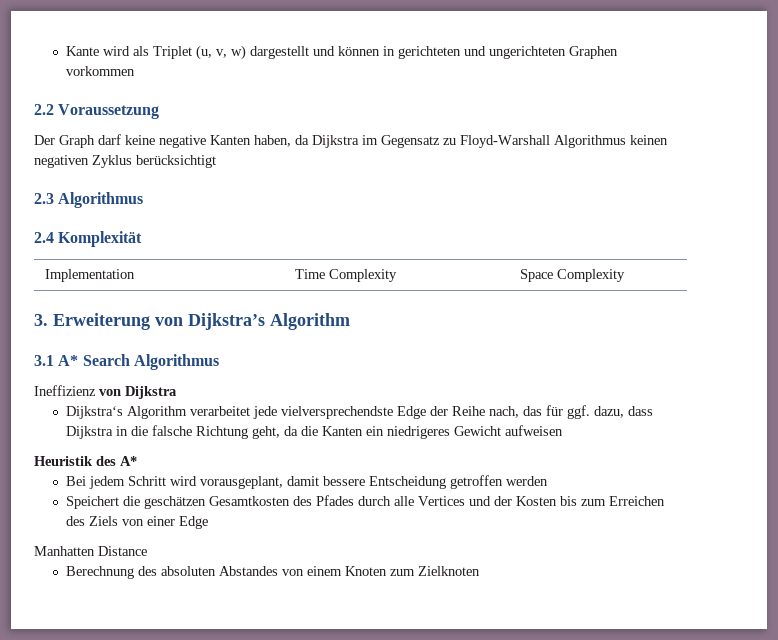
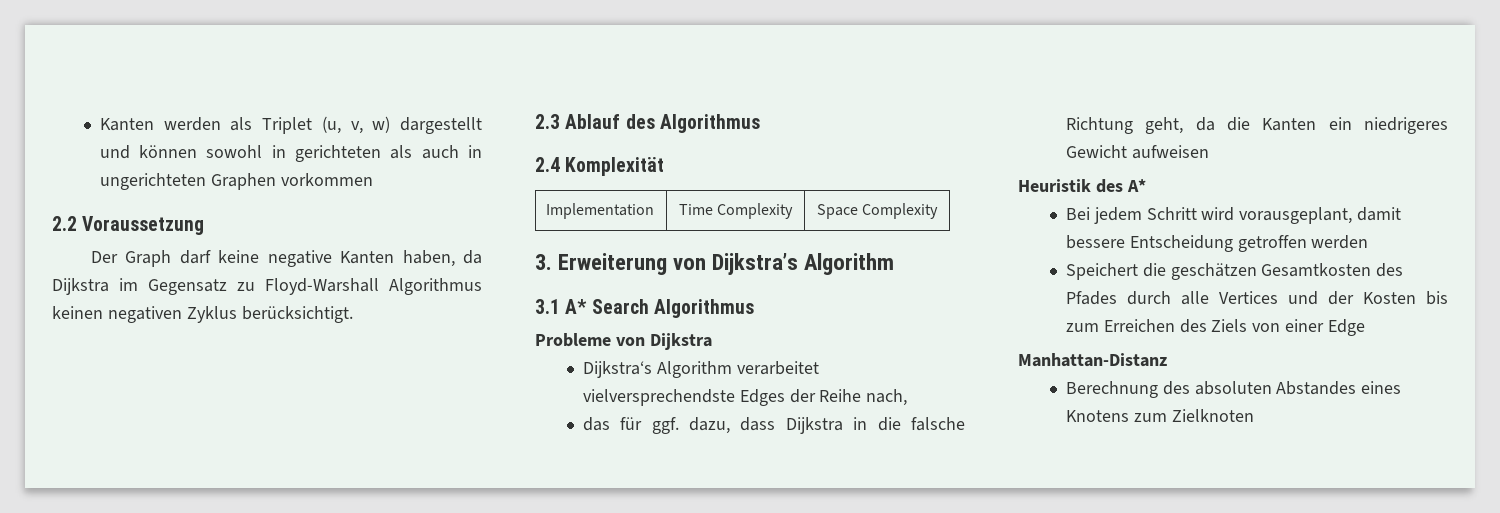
[66,46,131,56] Kante wird -> [99,117,221,131] Kanten werden
(381, 51) none -> [206,145,263,158] sowohl
[464,46,487,56] und -> [390,145,482,159] als auch in
[136,155,216,168] berücksichtigt -> [241,306,353,323] berücksichtigt.
(54, 198) none -> [565,114,655,129] Ablauf des
[34,385,96,396] Ineffizienz -> [535,333,611,347] Probleme
[253,406,427,419] jede vielversprechendste Edge -> [582,389,785,406] vielversprechendste Edges
(520, 412) none -> (908, 397) //
[34,546,147,556] Manhatten Distance -> [1018,353,1167,367] Manhattan-Distanz
[282,566,388,576] von einem Knoten -> [1361,381,1402,394] [1065,410,1129,422] eines Knotens

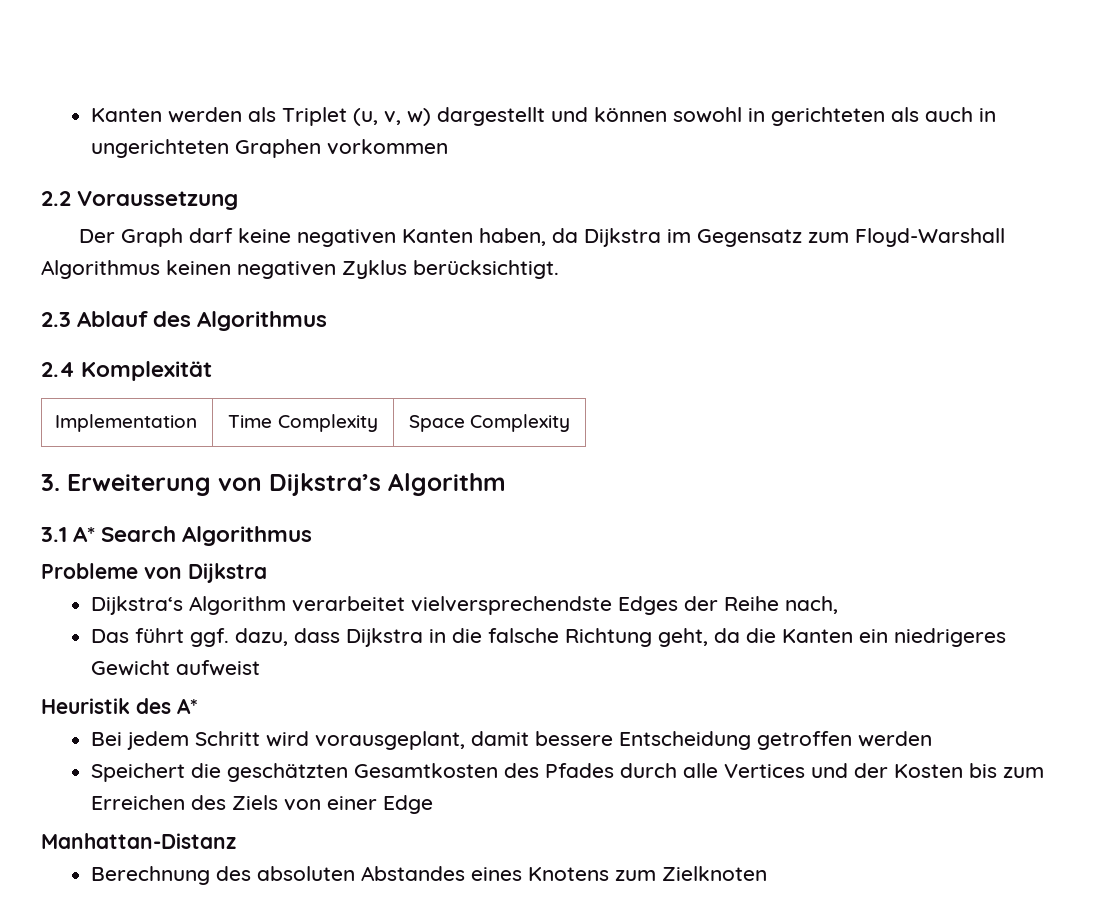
[267,250,332,267] negative -> [296,229,396,247] negativen
[237,282,255,291] zu -> [807,232,849,243] zum
[582,417,643,431] das für -> [91,628,185,643] Das führt
[1131,145,1209,159] aufweisen -> [176,660,261,676] aufweist
[1170,263,1257,280] geschätzen -> [227,763,349,782] geschätzten

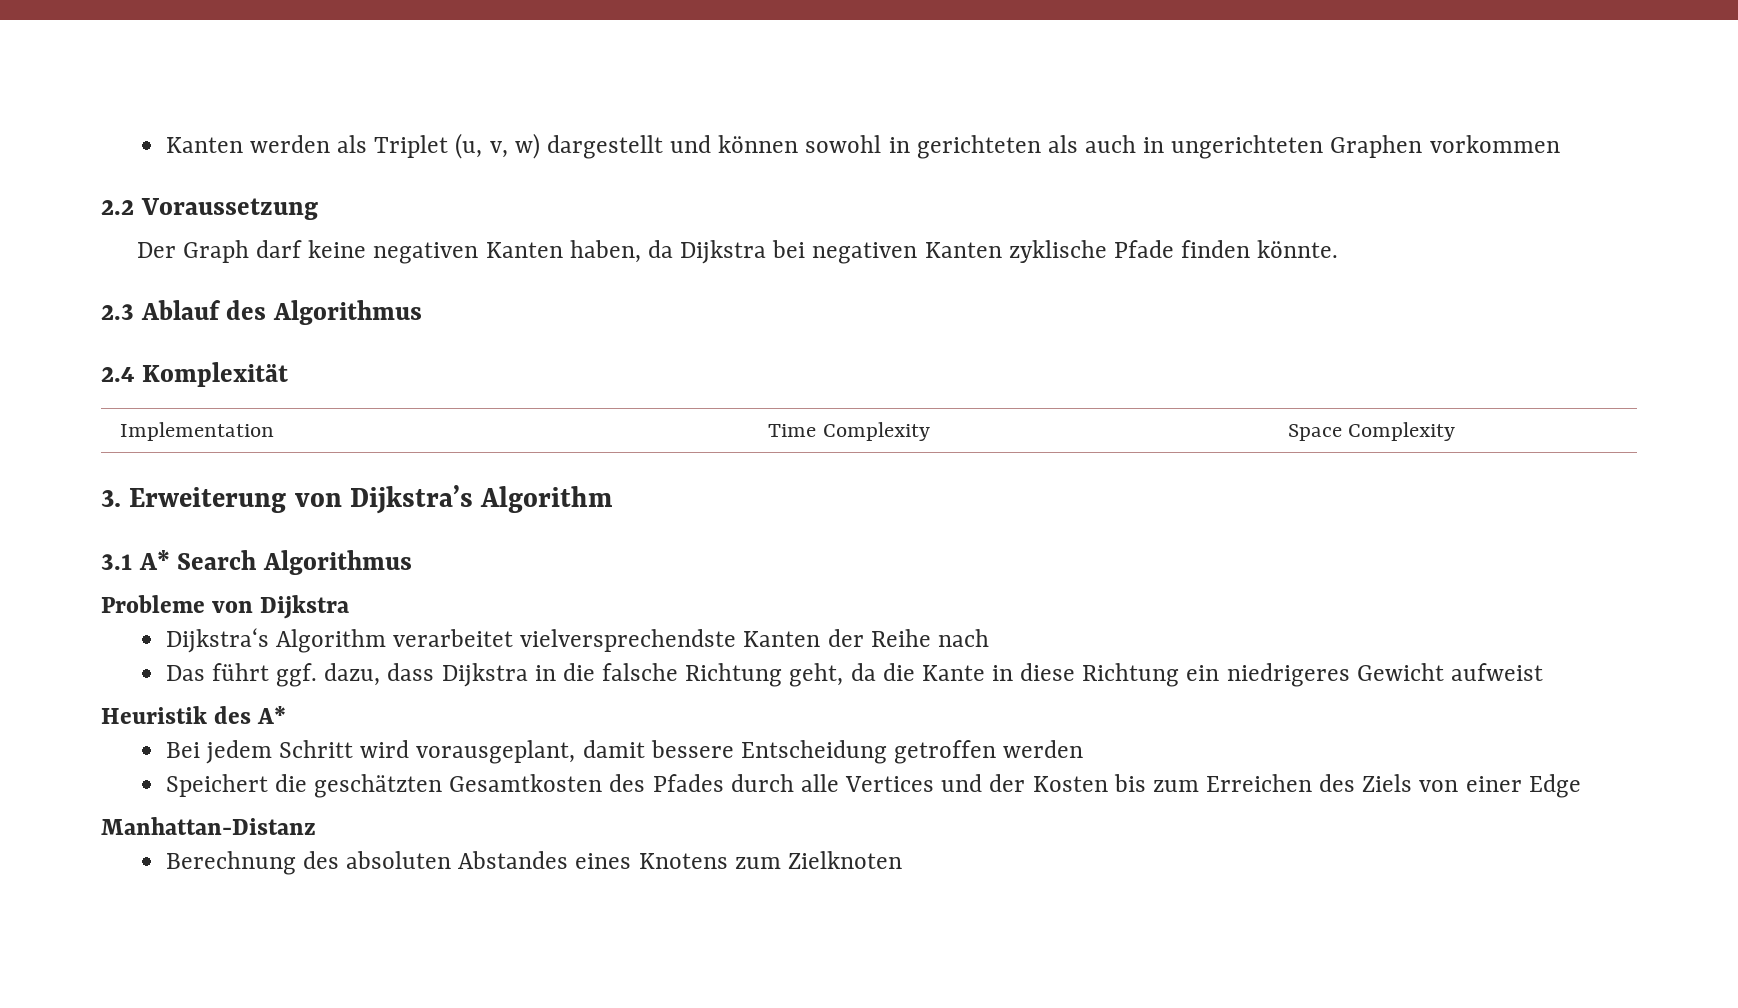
[666,228,1005,247] [41,260,559,279] im Gegensatz zum Floyd-Warshall Algorithmus keinen negativen Zyklus berücksichtigt. -> [772,240,1339,264] bei negativen Kanten zyklische Pfade finden könnte.
[618,596,679,615] Edges -> [743,631,821,647] Kanten
[785,596,839,614] nach, -> [937,629,989,647] nach
[782,629,854,643] Kanten -> [921,663,1180,687] Kante in diese Richtung

